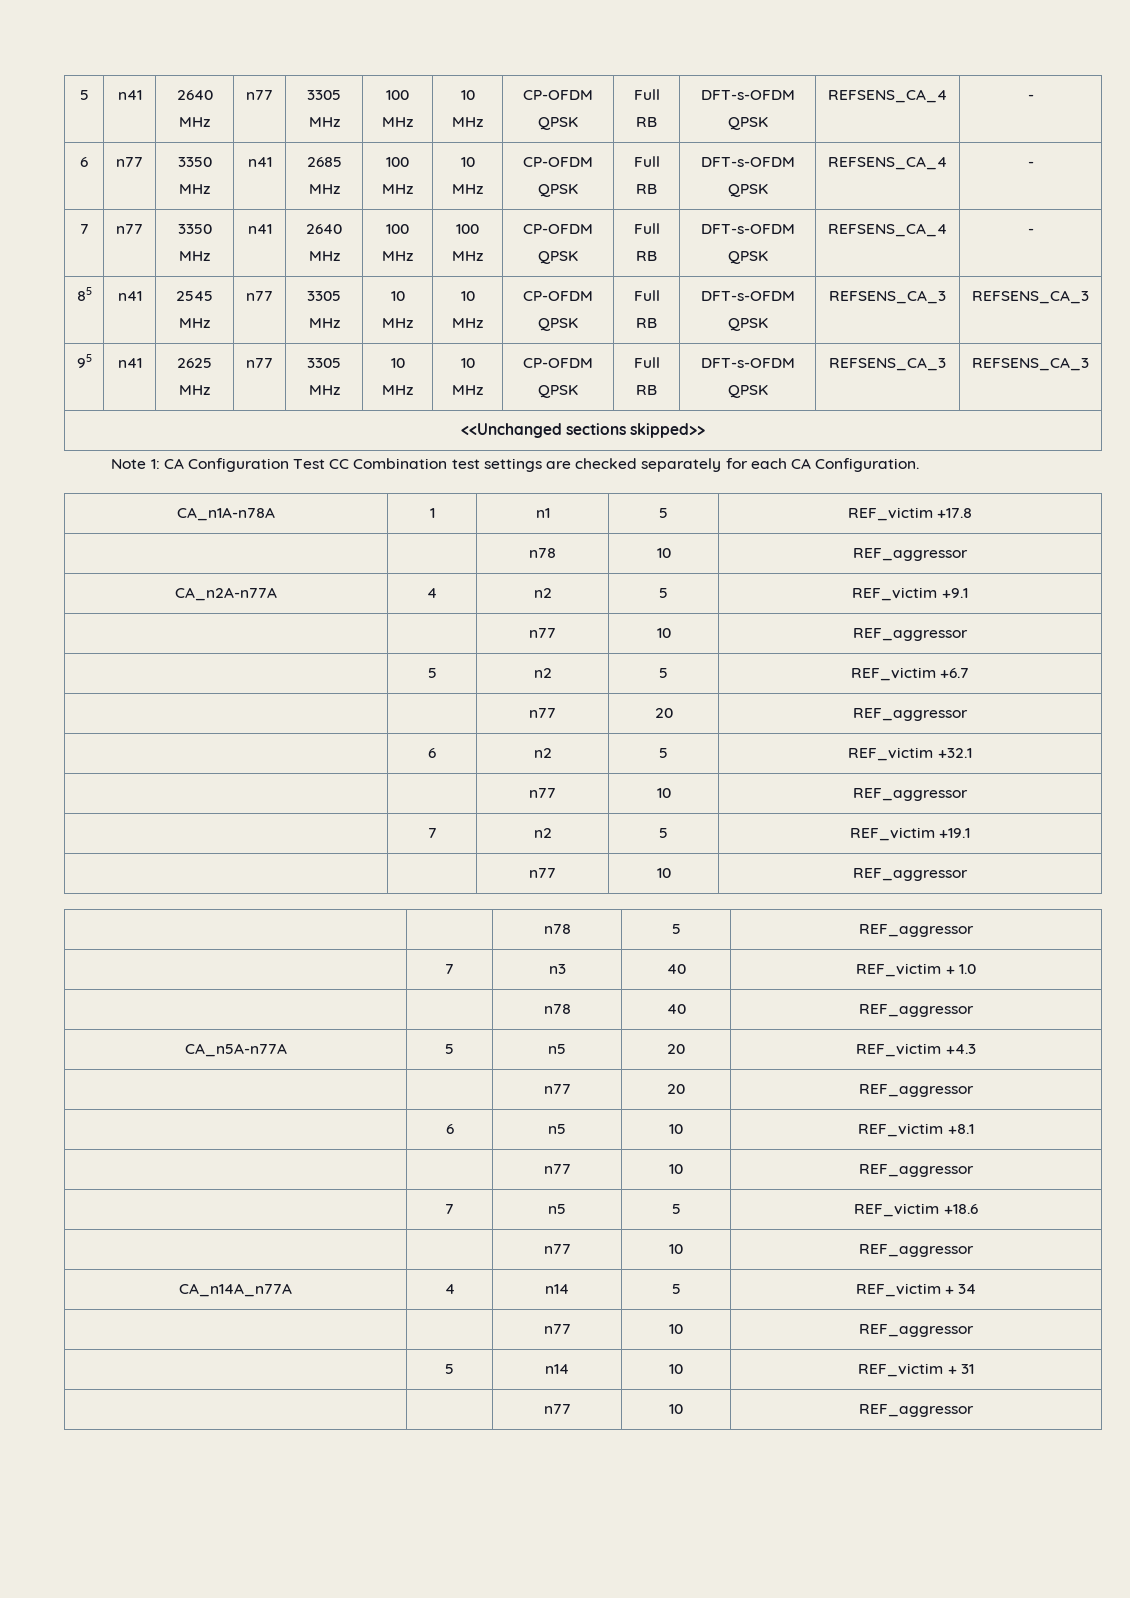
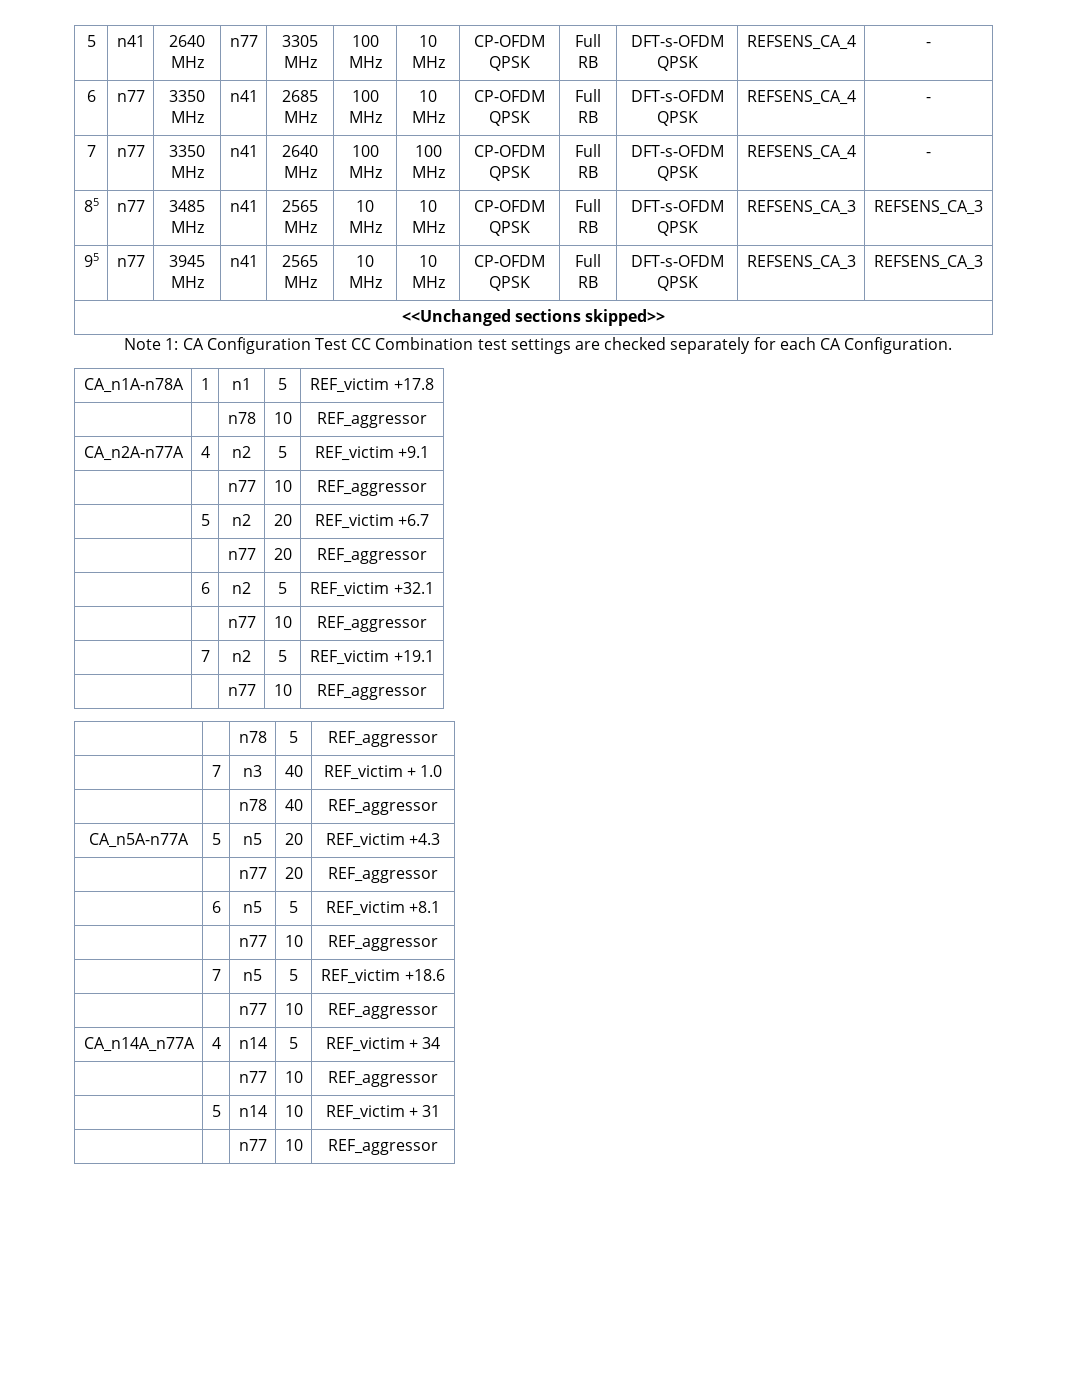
[117,291,142,301] [176,291,213,301] [179,318,210,328] [246,291,273,301] [307,291,341,301] n41 | 2545 MHz | n77 | 3305 -> [116,200,145,212] [169,200,205,212] [170,221,204,233] [229,200,258,212] [282,200,318,212] n77 | 3485 MHz | n41 | 2565
[117,358,142,368] [177,358,212,368] [179,385,210,395] [246,358,273,368] [307,358,341,368] n41 | 2625 MHz | n77 | 3305 -> [116,255,145,267] [169,255,205,267] [170,276,204,288] [229,255,258,267] [282,255,318,267] n77 | 3945 MHz | n41 | 2565
[659,668,668,678] 5 -> [273,514,292,526] 20
[669,1124,683,1134] 10 -> [289,901,298,913] 5

